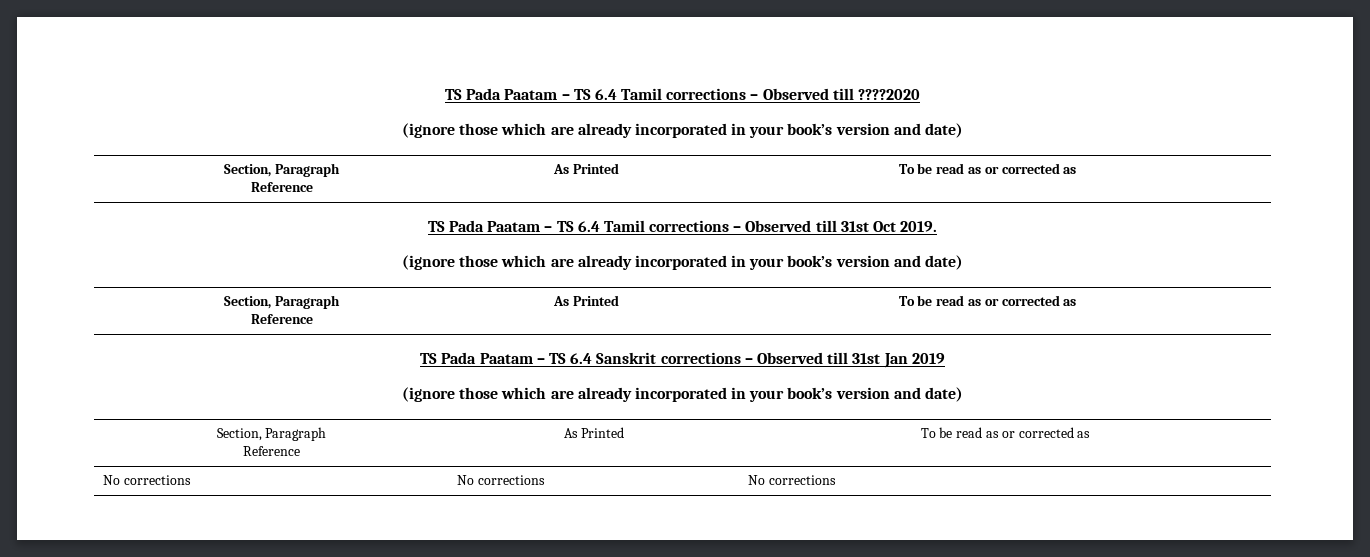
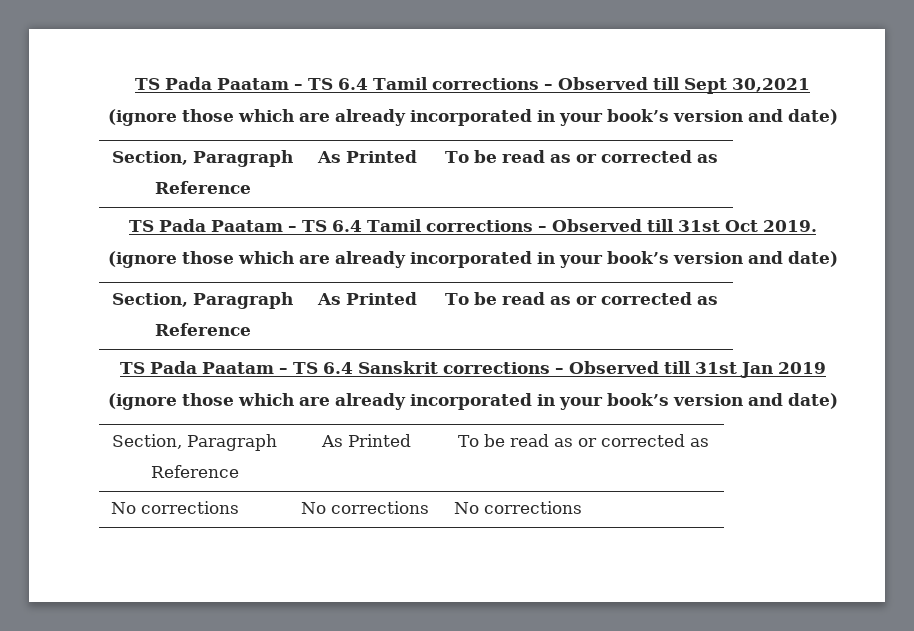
[858,89,921,100] ????2020 -> [683,78,810,94] Sept 30,2021

